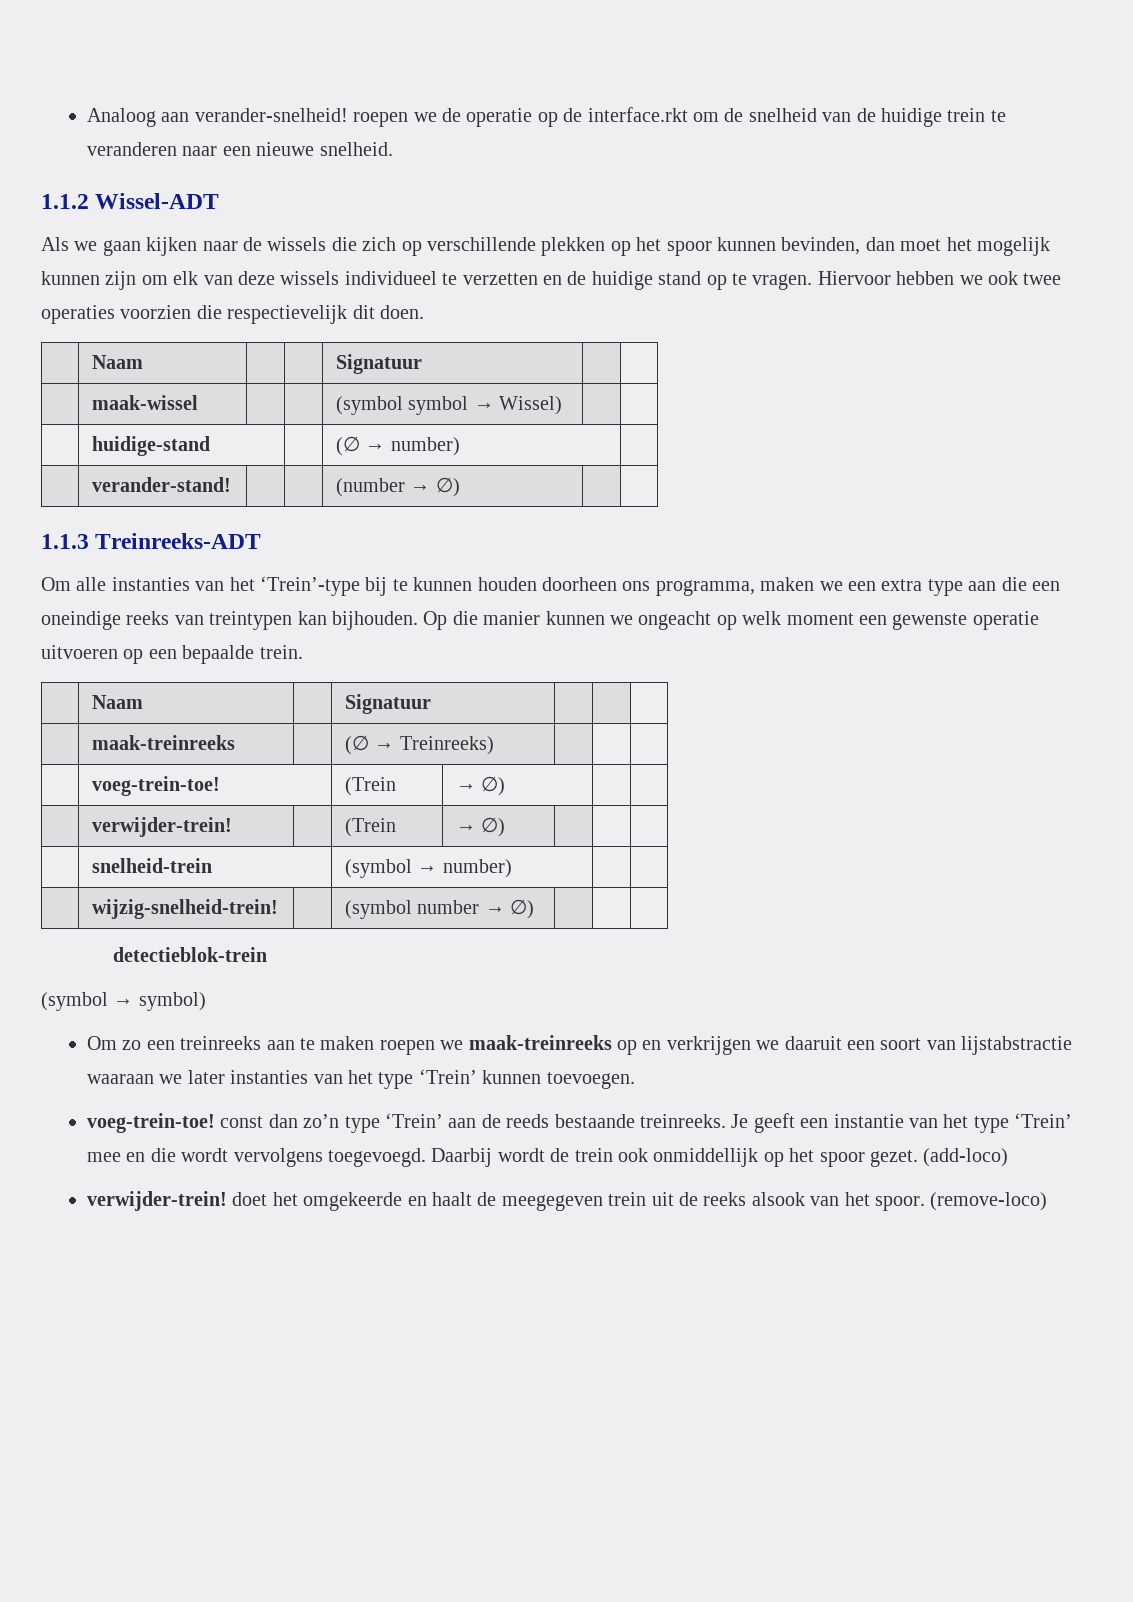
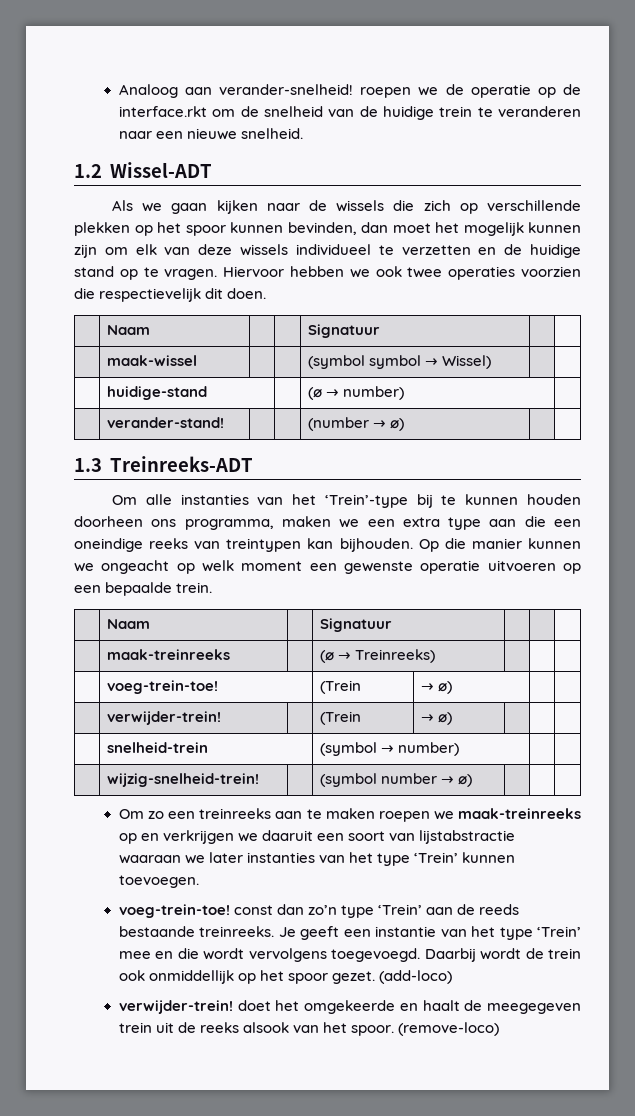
[41,194,89,209] 1.1.2 -> [74,164,102,178] 1.2
[41,534,89,549] 1.1.3 -> [74,458,102,472] 1.3
[112,947,267,962] [41,992,206,1011] // detectieblok-trein // (symbol → symbol) -> (472, 780) none

